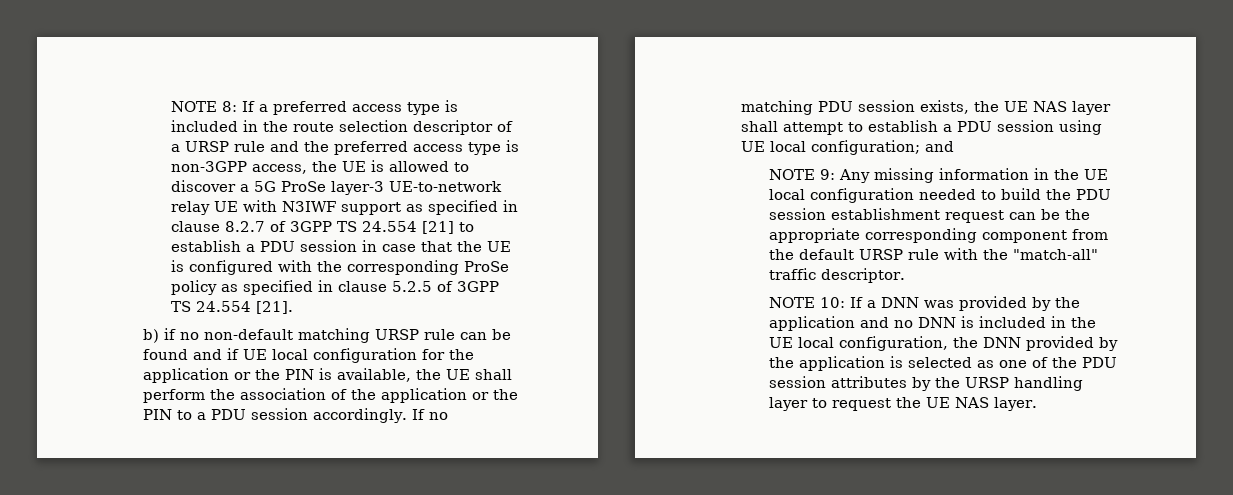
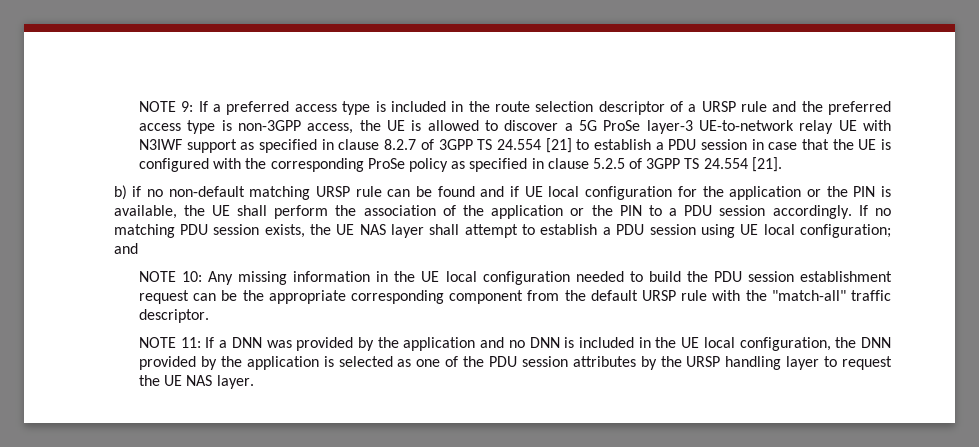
[171,101,238,112] NOTE 8: -> [139,101,194,112] NOTE 9:
[820,169,836,180] 9: -> [182,271,203,282] 10:
[820,297,846,308] 10: -> [180,337,201,348] 11:

